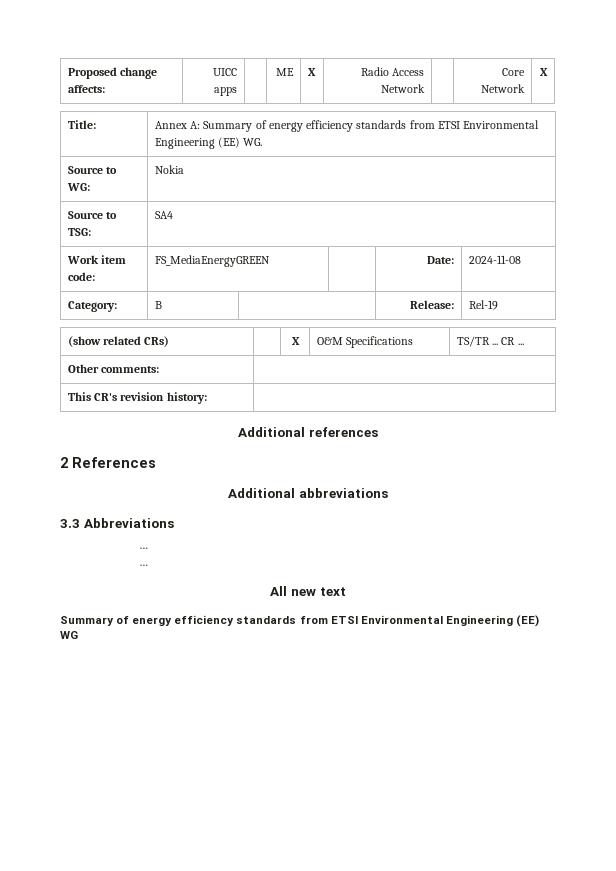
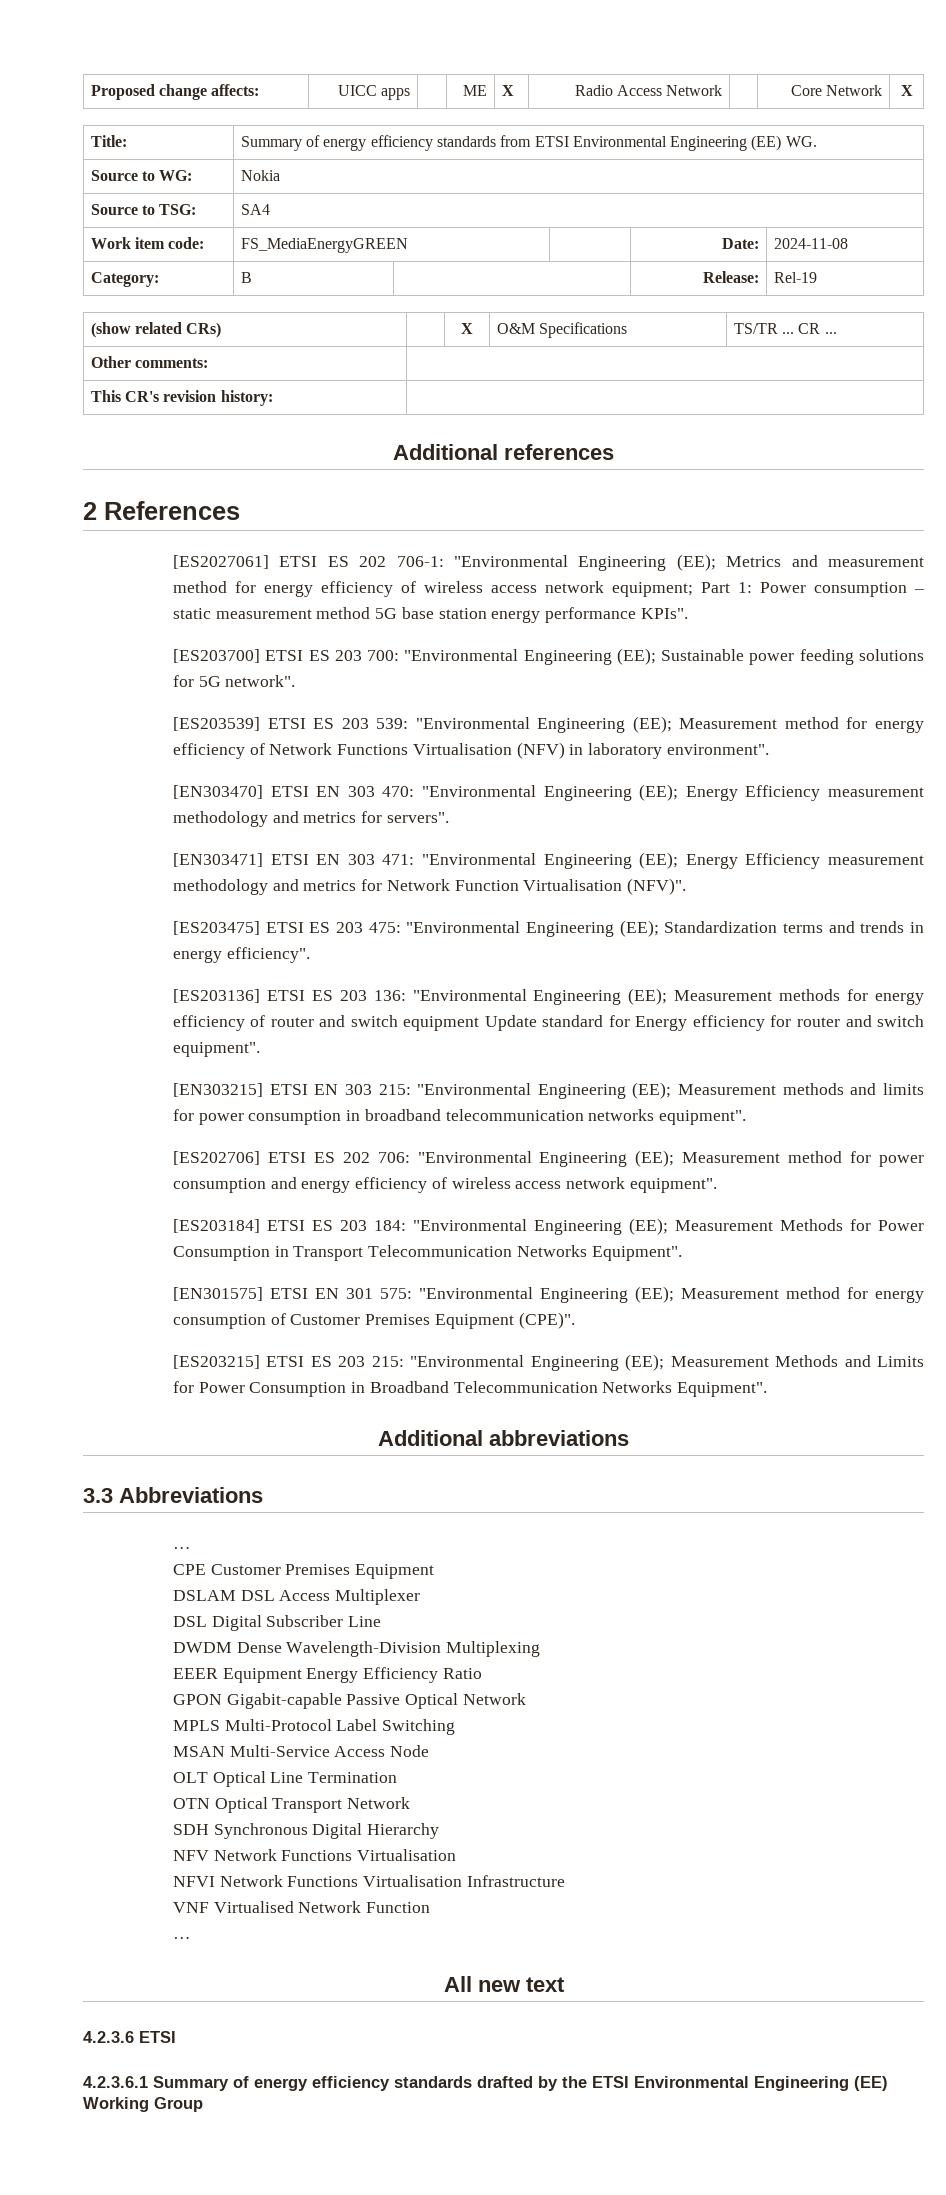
[154,121,201,129] Annex A: -> (127, 141) none
(156, 462) none -> [172,554,924,571] [172,581,925,597] [172,607,688,623] [172,648,924,665] [172,675,296,687] [172,716,924,733] [172,742,769,759] [172,784,925,801] [172,811,449,827] [172,852,925,869] [172,878,687,895] [172,920,925,937] [172,947,310,963] [172,988,924,1005] [172,1015,925,1031] [172,1042,260,1057] [172,1082,924,1099] [172,1109,747,1125] [172,1150,924,1167] [172,1177,717,1193] [172,1218,925,1235] [172,1245,682,1261] [172,1286,925,1303] [172,1312,575,1329] [172,1354,925,1371] [172,1381,768,1397] // [ES2027061] ETSI ES 202 706-1: "Environmental Engineering (EE); Metrics and measurement method for energy efficiency of wireless access network equipment; Part 1: Power consumption – static measurement method 5G base station energy performance KPIs". // [ES203700] ETSI ES 203 700: "Environmental Engineering (EE); Sustainable power feeding solutions for 5G network". // [ES203539] ETSI ES 203 539: "Environmental Engineering (EE); Measurement method for energy efficiency of Network Functions Virtualisation (NFV) in laboratory environment". // [EN303470] ETSI EN 303 470: "Environmental Engineering (EE); Energy Efficiency measurement methodology and metrics for servers". // [EN303471] ETSI EN 303 471: "Environmental Engineering (EE); Energy Efficiency measurement methodology and metrics for Network Function Virtualisation (NFV)". // [ES203475] ETSI ES 203 475: "Environmental Engineering (EE); Standardization terms and trends in energy efficiency". // [ES203136] ETSI ES 203 136: "Environmental Engineering (EE); Measurement methods for energy efficiency of router and switch equipment Update standard for Energy efficiency for router and switch equipment". // [EN303215] ETSI EN 303 215: "Environmental Engineering (EE); Measurement methods and limits for power consumption in broadband telecommunication networks equipment". // [ES202706] ETSI ES 202 706: "Environmental Engineering (EE); Measurement method for power consumption and energy efficiency of wireless access network equipment". // [ES203184] ETSI ES 203 184: "Environmental Engineering (EE); Measurement Methods for Power Consumption in Transport Telecommunication Networks Equipment". // [EN301575] ETSI EN 301 575: "Environmental Engineering (EE); Measurement method for energy consumption of Customer Premises Equipment (CPE)". // [ES203215] ETSI ES 203 215: "Environmental Engineering (EE); Measurement Methods and Limits for Power Consumption in Broadband Telecommunication Networks Equipment".
(149, 548) none -> [172,1564,435,1579] [172,1589,421,1605] [172,1615,382,1631] [172,1641,541,1657] [172,1667,482,1683] [172,1693,526,1709] [172,1719,456,1735] [172,1745,430,1757] [172,1771,398,1787] [172,1797,411,1813] [172,1823,440,1839] [172,1849,457,1861] [172,1875,565,1887] [172,1901,431,1913] // CPE Customer Premises Equipment // DSLAM DSL Access Multiplexer // DSL Digital Subscriber Line // DWDM Dense Wavelength-Division Multiplexing // EEER Equipment Energy Efficiency Ratio // GPON Gigabit-capable Passive Optical Network // MPLS Multi-Protocol Label Switching // MSAN Multi-Service Access Node // OLT Optical Line Termination // OTN Optical Transport Network // SDH Synchronous Digital Hierarchy // NFV Network Functions Virtualisation // NFVI Network Functions Virtualisation Infrastructure // VNF Virtualised Network Function
[60,615,539,627] [60,631,78,639] Summary of energy efficiency standards from ETSI Environmental Engineering (EE) WG -> [83,2031,176,2043] [83,2076,888,2091] [83,2097,203,2112] 4.2.3.6 ETSI // 4.2.3.6.1 Summary of energy efficiency standards drafted by the ETSI Environmental Engineering (EE) Working Group

